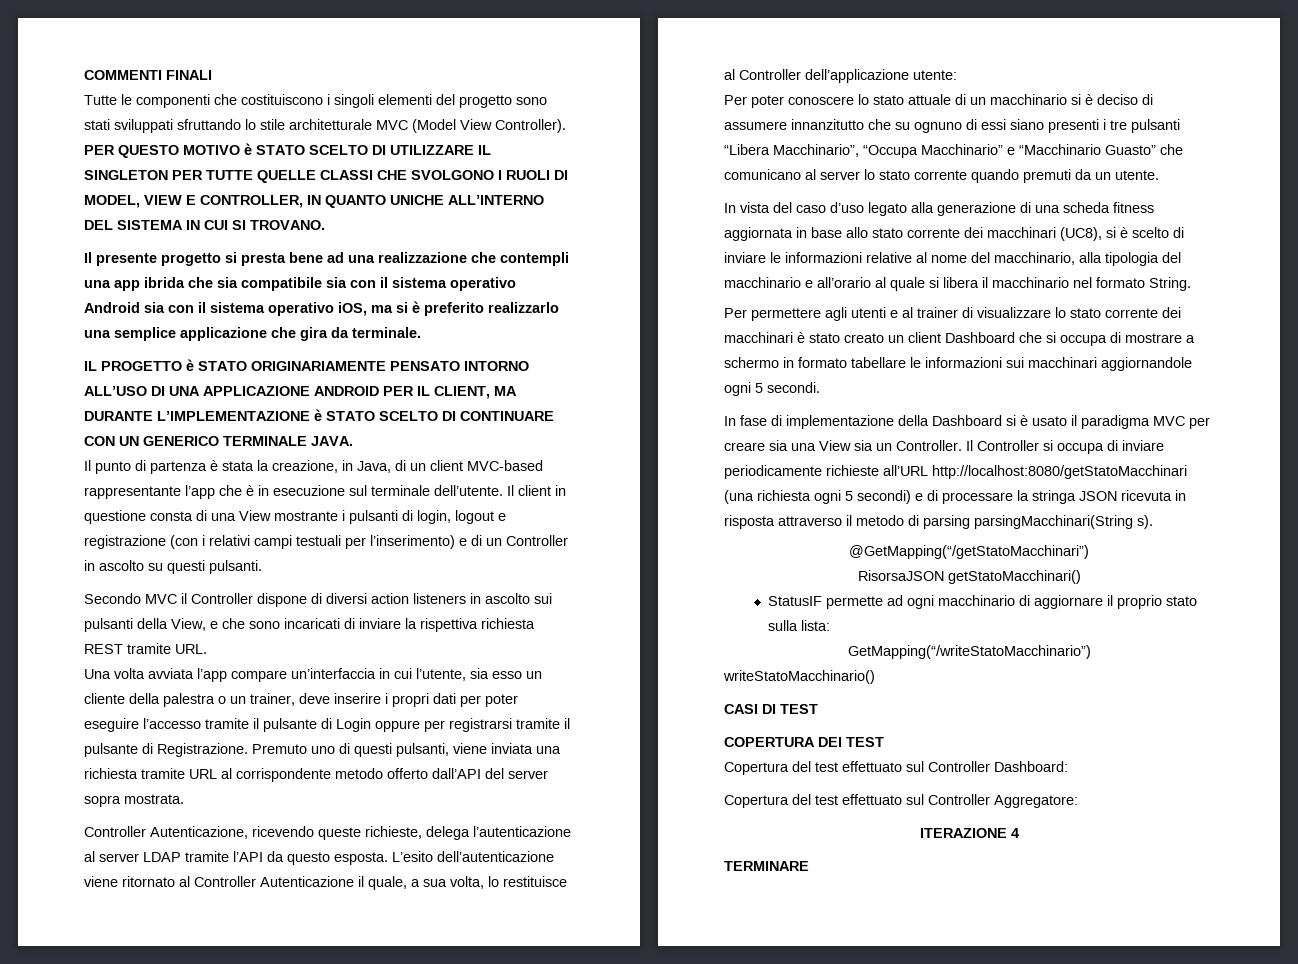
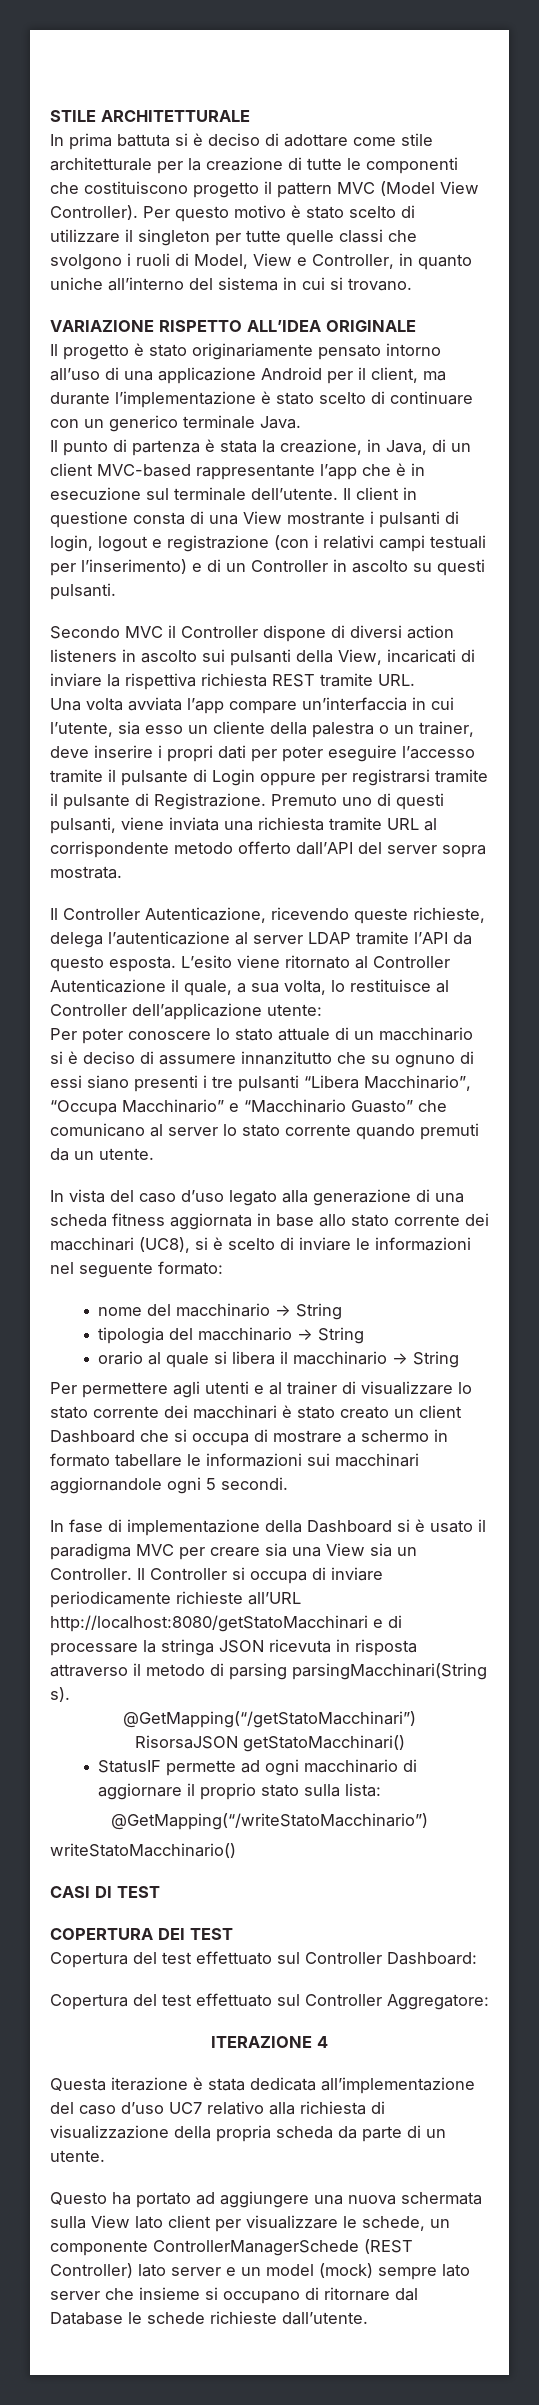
[84,70,212,80] [84,94,547,108] [84,119,566,133] [84,143,491,158] [84,170,568,183] [84,195,544,208] [84,220,325,230] [84,252,569,266] [84,277,516,291] [84,301,559,316] [84,327,421,341] [84,359,529,371] [84,386,517,399] [84,409,554,421] [84,436,353,446] COMMENTI FINALI // Tutte le componenti che costituiscono i singoli elementi del progetto sono stati sviluppati sfruttando lo stile architetturale MVC (Model View Controller). PER QUESTO MOTIVO è STATO SCELTO DI UTILIZZARE IL SINGLETON PER TUTTE QUELLE CLASSI CHE SVOLGONO I RUOLI DI MODEL, VIEW E CONTROLLER, IN QUANTO UNICHE ALL’INTERNO DEL SISTEMA IN CUI SI TROVANO. // Il presente progetto si presta bene ad una realizzazione che contempli una app ibrida che sia compatibile sia con il sistema operativo Android sia con il sistema operativo iOS, ma si è preferito realizzarlo una semplice applicazione che gira da terminale. // IL PROGETTO è STATO ORIGINARIAMENTE PENSATO INTORNO ALL’USO DI UNA APPLICAZIONE ANDROID PER IL CLIENT, MA DURANTE L’IMPLEMENTAZIONE è STATO SCELTO DI CONTINUARE CON UN GENERICO TERMINALE JAVA. -> [50,110,250,122] [50,133,433,150] [50,157,458,174] [50,181,479,198] [50,205,415,222] [50,229,417,246] [50,253,472,270] [50,277,412,291] [50,320,416,332] [50,343,441,360] [50,367,446,384] [50,391,473,408] [50,415,301,432] STILE ARCHITETTURALE // In prima battuta si è deciso di adottare come stile architetturale per la creazione di tutte le componenti che costituiscono progetto il pattern MVC (Model View Controller). Per questo motivo è stato scelto di utilizzare il singleton per tutte quelle classi che svolgono i ruoli di Model, View e Controller, in quanto uniche all’interno del sistema in cui si trovano. // VARIAZIONE RISPETTO ALL’IDEA ORIGINALE // Il progetto è stato originariamente pensato intorno all’uso di una applicazione Android per il client, ma durante l’implementazione è stato scelto di continuare con un generico terminale Java.
[210,618,280,629] e che sono -> (382, 657) none
(184, 799) none -> [50,908,58,920] Il
[437,851,554,862] dell’autenticazione -> (232, 961) none
[866,252,1181,266] [724,277,871,288] relative al nome del macchinario, alla tipologia del macchinario e all’orario -> [50,1261,223,1278] [98,1303,343,1320] [98,1327,365,1344] [98,1351,144,1365] nel seguente formato: // nome del macchinario → String // tipologia del macchinario → String // orario
[1073,277,1191,291] nel formato String. -> [392,1351,460,1368] → String
[724,490,911,504] (una richiesta ogni 5 secondi) -> (368, 1623) none
[847,645,1091,659] GetMapping(“/writeStatoMacchinario”) -> [111,1813,428,1830] @GetMapping(“/writeStatoMacchinario”)
[724,861,809,871] TERMINARE -> [50,2077,475,2094] [50,2101,385,2115] [50,2125,446,2142] [50,2150,105,2162] [50,2191,482,2208] [50,2215,450,2232] [50,2239,413,2256] [50,2263,470,2280] [50,2287,418,2304] [50,2311,368,2325] Questa iterazione è stata dedicata all’implementazione del caso d’uso UC7 relativo alla richiesta di visualizzazione della propria scheda da parte di un utente. // Questo ha portato ad aggiungere una nuova schermata sulla View lato client per visualizzare le schede, un componente ControllerManagerSchede (REST Controller) lato server e un model (mock) sempre lato server che insieme si occupano di ritornare dal Database le schede richieste dall’utente.

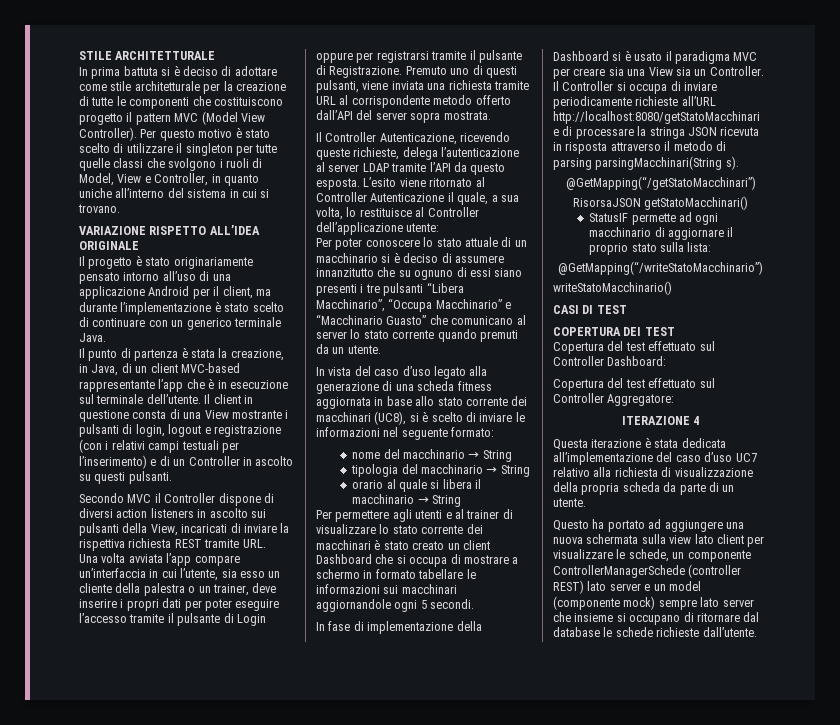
[91,2215,130,2228] View -> [669,535,692,544] view
[364,2239,413,2254] [50,2263,133,2278] (REST Controller) -> [688,564,742,578] [553,580,584,594] (controller REST)
[319,2263,373,2278] (mock) -> [553,596,656,610] (componente mock)
[50,2312,123,2325] Database -> [553,627,600,637] database

